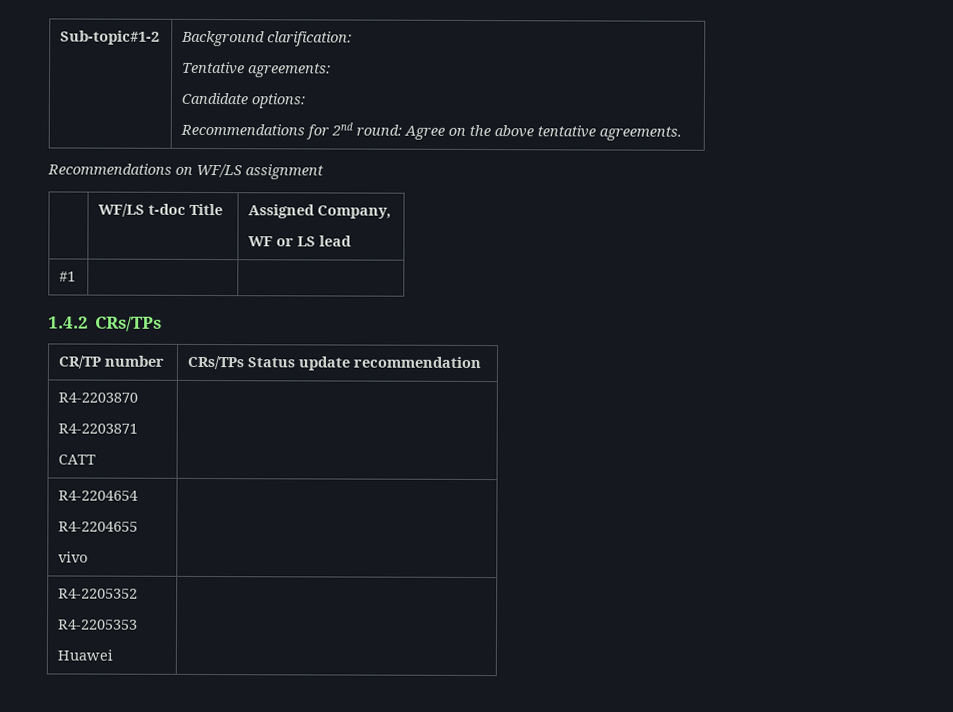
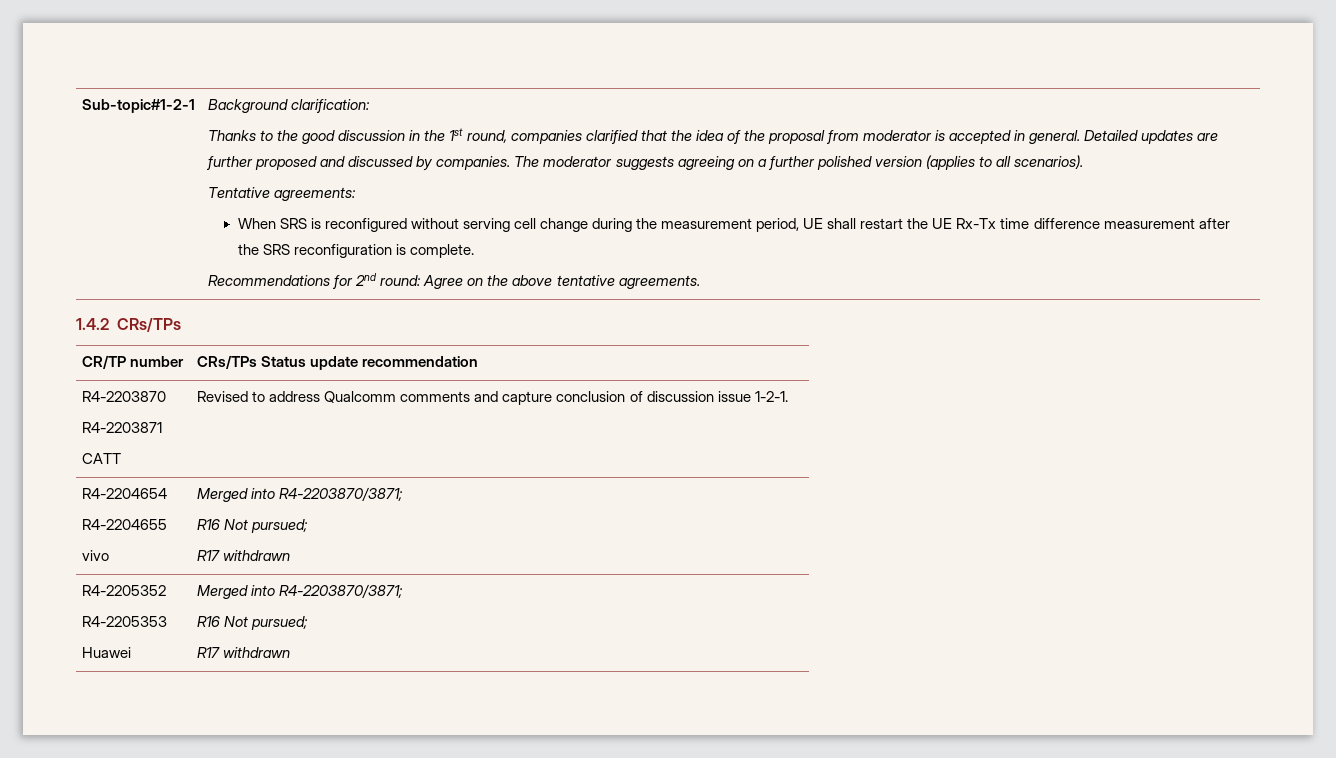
[60,30,161,45] Sub-topic#1-2 -> [82,99,196,113] Sub-topic#1-2-1
[182,61,332,78] [181,92,306,109] Tentative agreements: // Candidate options: -> [208,128,1219,144] [206,155,1084,171] [208,187,357,201] [237,218,1230,232] [237,244,474,258] Thanks to the good discussion in the 1st round, companies clarified that the idea of the proposal from moderator is accepted in general. Detailed updates are further proposed and discussed by companies. The moderator suggests agreeing on a further polished version (applies to all scenarios). // Tentative agreements: // When SRS is reconfigured without serving cell change during the measurement period, UE shall restart the UE Rx-Tx time difference measurement after the SRS reconfiguration is complete.
[47,163,324,180] [98,203,224,217] [248,204,392,219] [248,235,353,247] [59,271,77,282] // Recommendations on WF/LS assignment // | WF/LS t-doc Title | Assigned Company, // WF or LS lead // #1 | | -> (700, 282) none
[58,490,139,501] [58,521,139,532] [58,551,89,563] [58,588,139,599] [57,619,139,630] [57,649,114,661] // R4-2204654 // R4-2204655 // vivo | // R4-2205352 // R4-2205353 // Huawei | -> [197,391,788,405] [82,488,168,499] [82,519,168,530] [82,550,110,561] [197,487,404,502] [197,519,309,533] [197,550,291,561] [82,585,167,596] [82,616,168,627] [82,647,132,658] [197,584,404,599] [197,616,309,630] [197,647,291,658] Revised to address Qualcomm comments and capture conclusion of discussion issue 1-2-1. // R4-2204654 // R4-2204655 // vivo | Merged into R4-2203870/3871; // R16 Not pursued; // R17 withdrawn // R4-2205352 // R4-2205353 // Huawei | Merged into R4-2203870/3871; // R16 Not pursued; // R17 withdrawn

